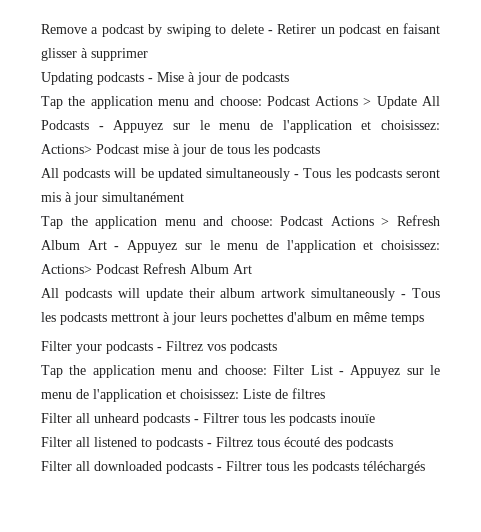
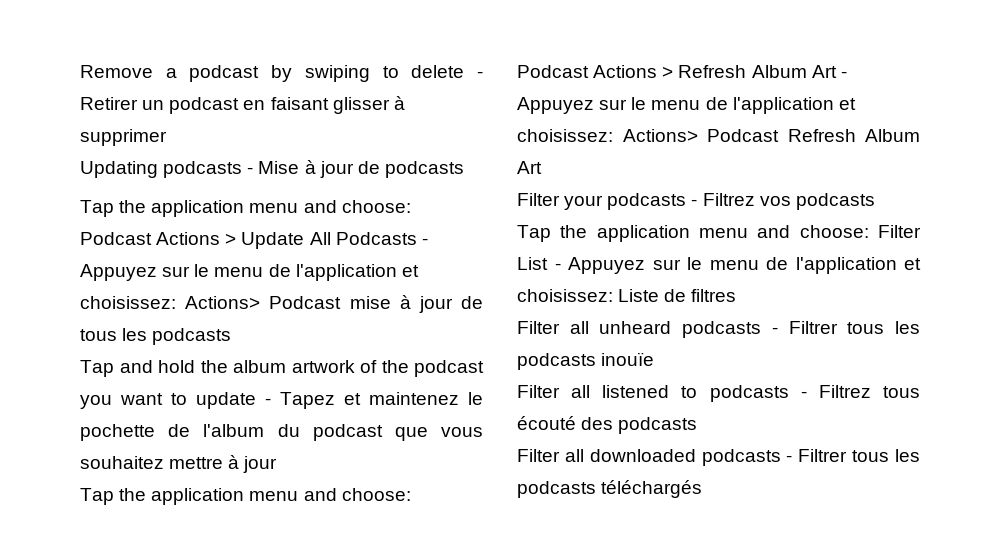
[41,168,440,181] [41,192,184,205] All podcasts will be updated simultaneously - Tous les podcasts seront mis à jour simultanément -> [80,360,484,377] [80,392,483,409] [80,424,484,441] [80,455,278,473] Tap and hold the album artwork of the podcast you want to update - Tapez et maintenez le pochette de l'album du podcast que vous souhaitez mettre à jour
[41,288,441,301] [41,312,424,325] // All podcasts will update their album artwork simultaneously - Tous les podcasts mettront à jour leurs pochettes d'album en même temps -> (542, 167) none

